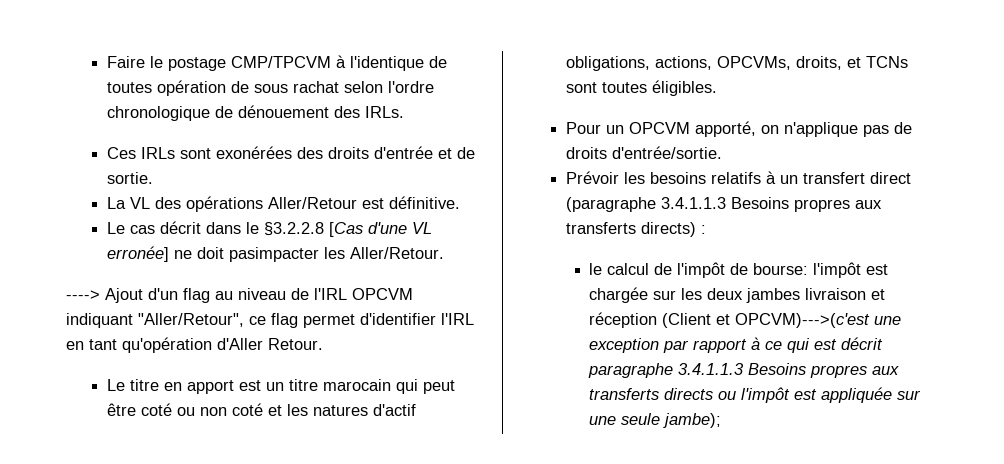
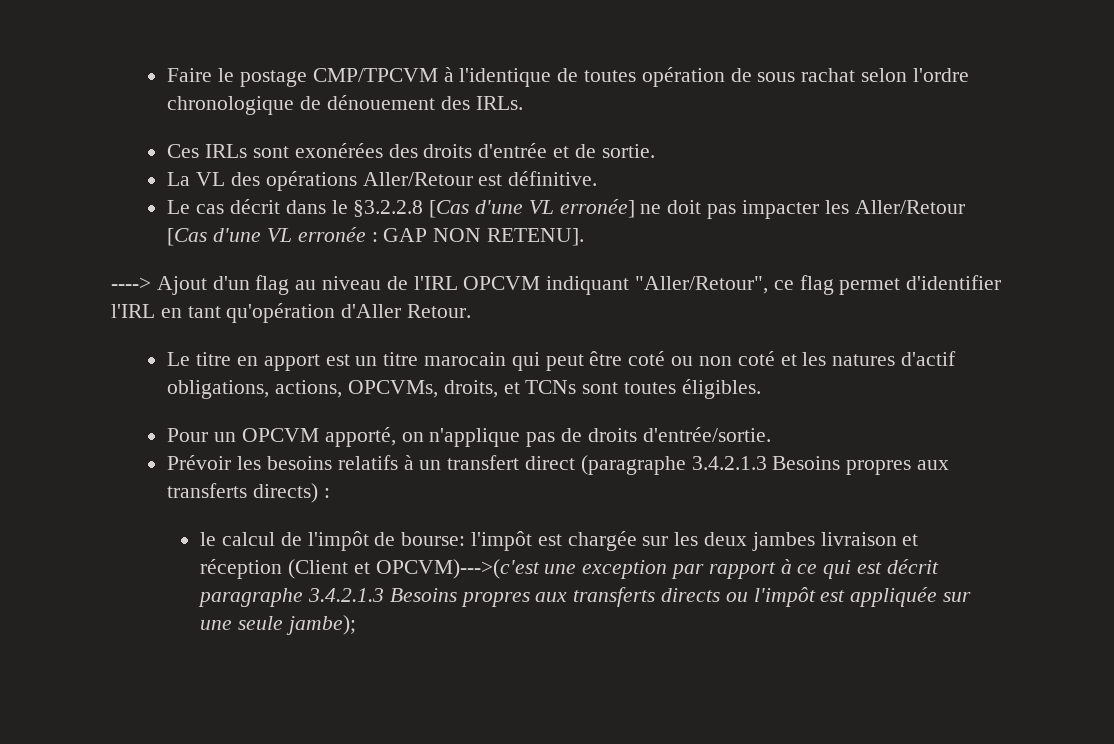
[229,247,445,262] pasimpacter les Aller/Retour. -> [707,200,965,219] [167,227,585,246] pas impacter les Aller/Retour [Cas d'une VL erronée : GAP NON RETENU].
[661,197,727,209] 3.4.1.1.3 -> [691,456,767,470] 3.4.2.1.3
[678,363,745,375] 3.4.1.1.3 -> [308,588,385,602] 3.4.2.1.3

